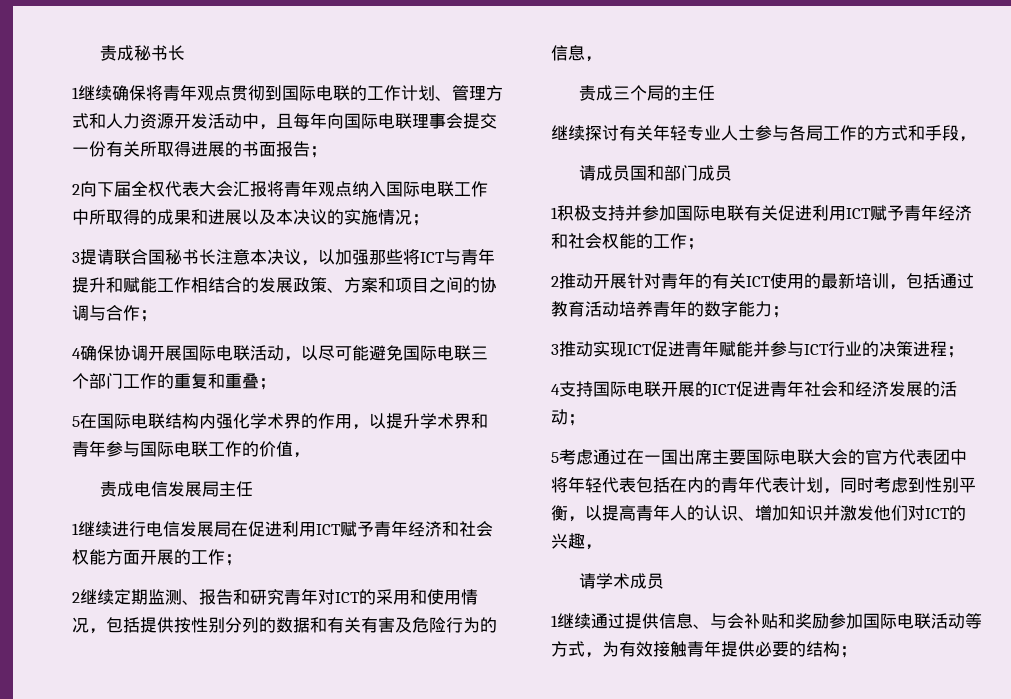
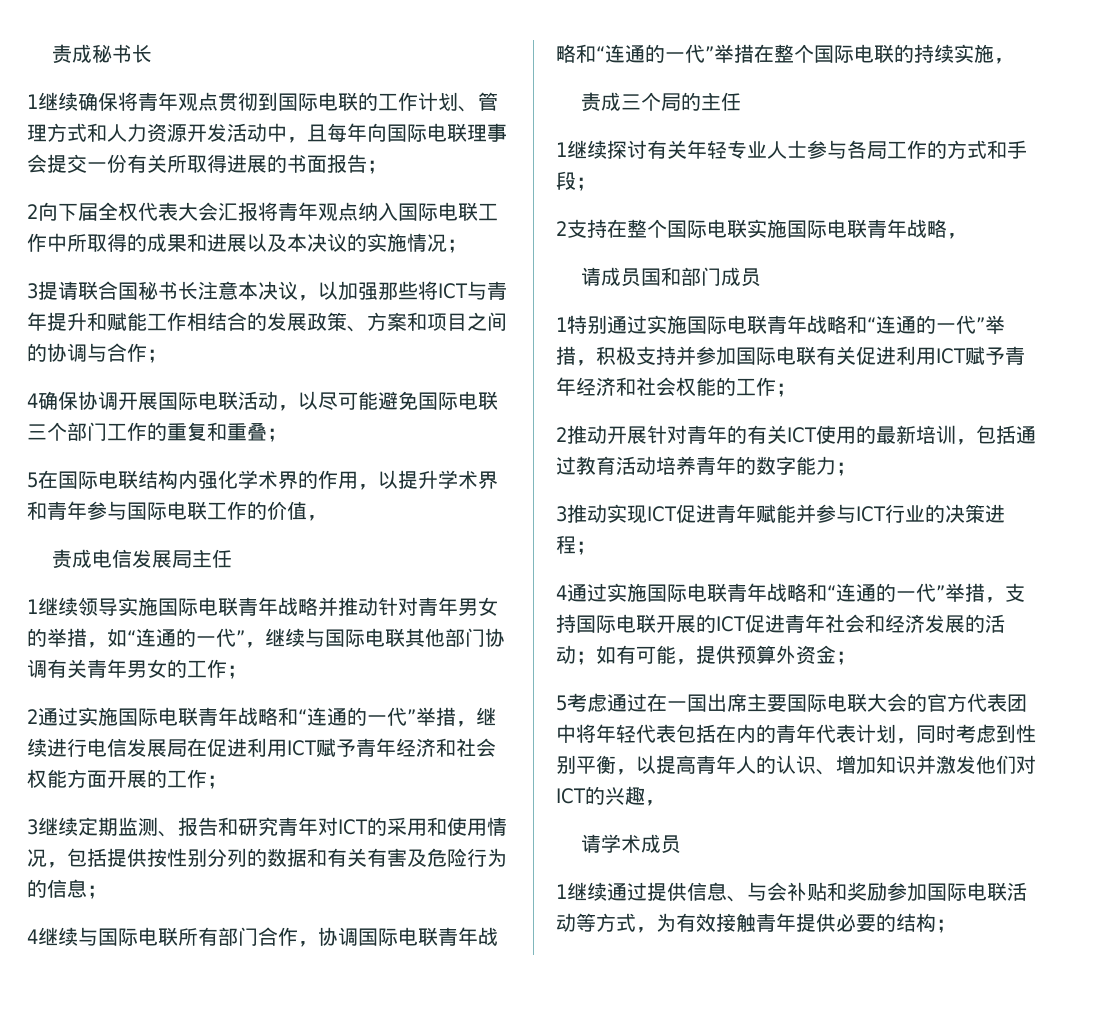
(112, 529) none -> [78,597,498,617] [27,628,505,648] [27,659,247,679] [27,707,496,727] [27,738,47,757] 领导实施国际电联青年战略并推动针对青年男女的举措，如“连通的一代”，继续与国际电联其他部门协调有关青年男女的工作； // 2通过实施国际电联青年战略和“连通的一代”举措，继续
[72,592,80,603] 2 -> [27,819,38,835] 3
(585, 53) none -> [87,885,107,899] [27,927,498,947] [556,44,994,63] ； // 4继续与国际电联所有部门合作，协调国际电联青年战略和“连通的一代”举措在整个国际电联的持续实施
(716, 93) none -> [556,142,567,157] 1
(959, 133) none -> [576,177,596,191] [556,219,947,238] ； // 2支持在整个国际电联实施国际电联青年战略
(558, 213) none -> [567,315,1005,334] [556,346,596,366] 特别通过实施国际电联青年战略和“连通的一代”举措，
(560, 389) none -> [567,583,1005,603] 通过实施国际电联青年战略和“连通的一代”举措，
(585, 420) none -> [596,645,856,665] 如有可能，提供预算外资金；

